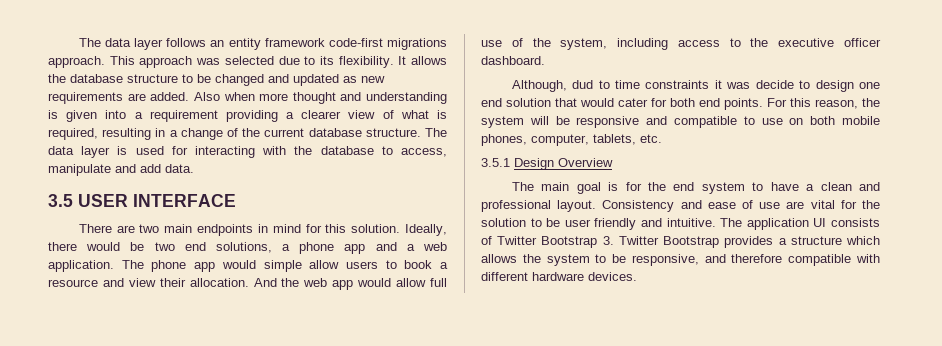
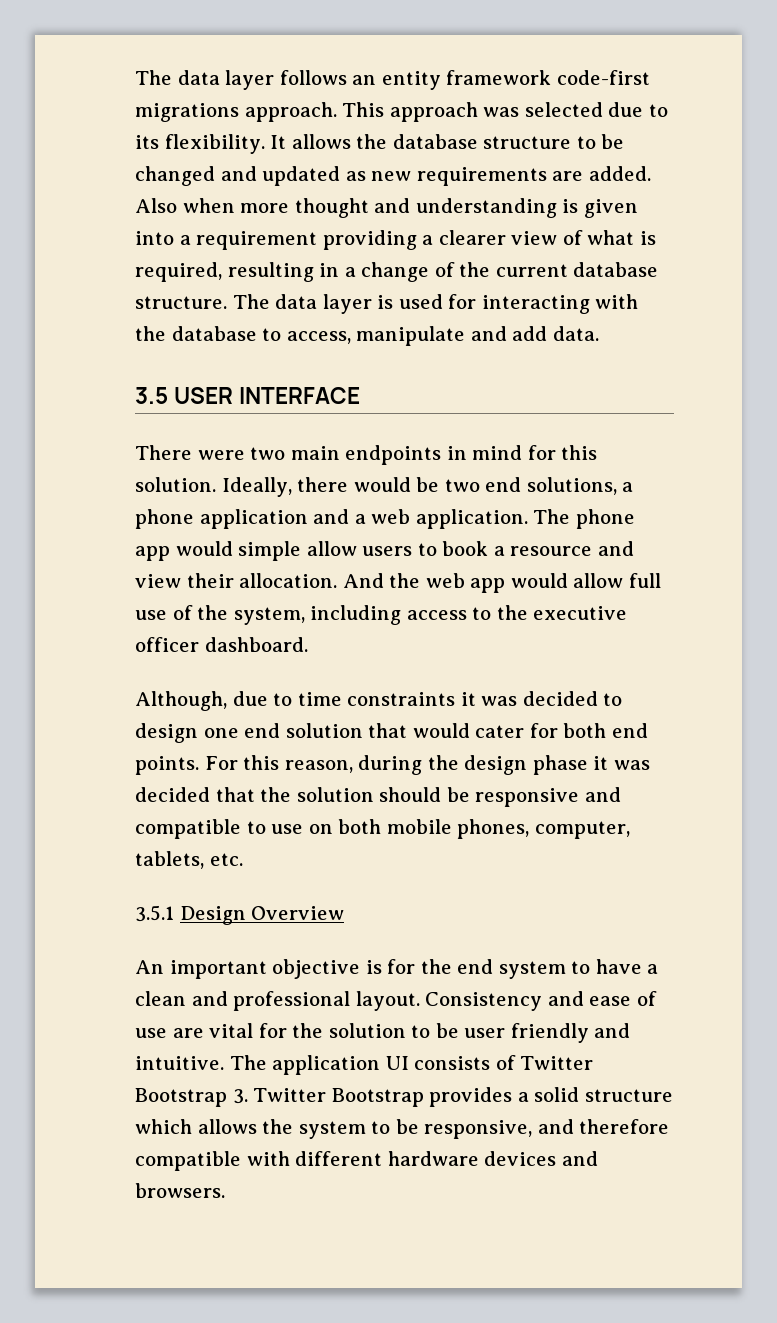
[116,225,135,233] are -> [197,450,245,460] were
[344,244,366,254] app -> [199,509,308,529] application
[572,80,594,89] dud -> [232,691,268,706] due
[755,80,794,89] decide -> [522,691,598,706] decided
[862,98,880,107] [481,116,549,128] the system will -> [358,755,650,775] [135,787,442,802] during the design phase it was decided that the solution should
[511,182,601,194] The main goal -> [135,959,361,979] An important objective
(787, 241) none -> [534,1087,580,1102] solid
[588,272,637,281] devices. -> [484,1151,598,1166] [135,1183,225,1198] devices and browsers.

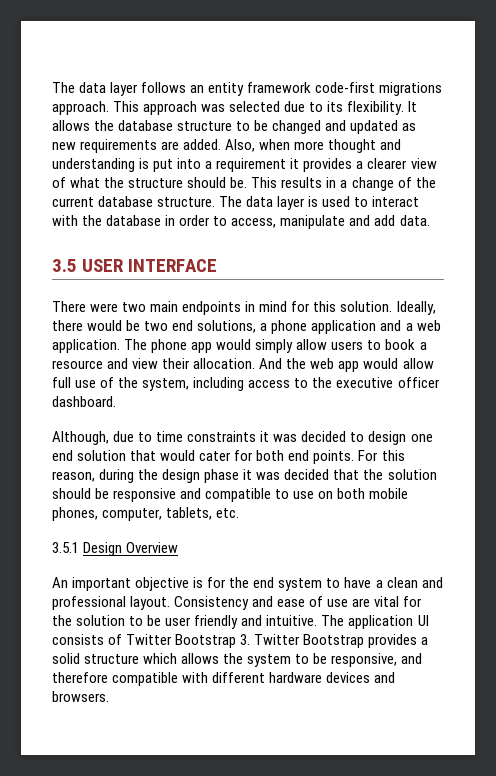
[135,198,177,213] Also -> [225,139,256,152] Also,
[583,199,638,218] given -> [153,159,174,172] put
[322,230,417,250] providing -> [290,158,353,172] it provides
[639,231,656,245] [135,262,314,282] is required, resulting -> [104,177,323,188] the structure should be. This results
[448,294,590,314] for interacting -> [354,196,420,207] to interact
(257, 333) none -> [165,215,211,226] in order
[238,541,302,561] simple -> [255,339,294,353] simply

